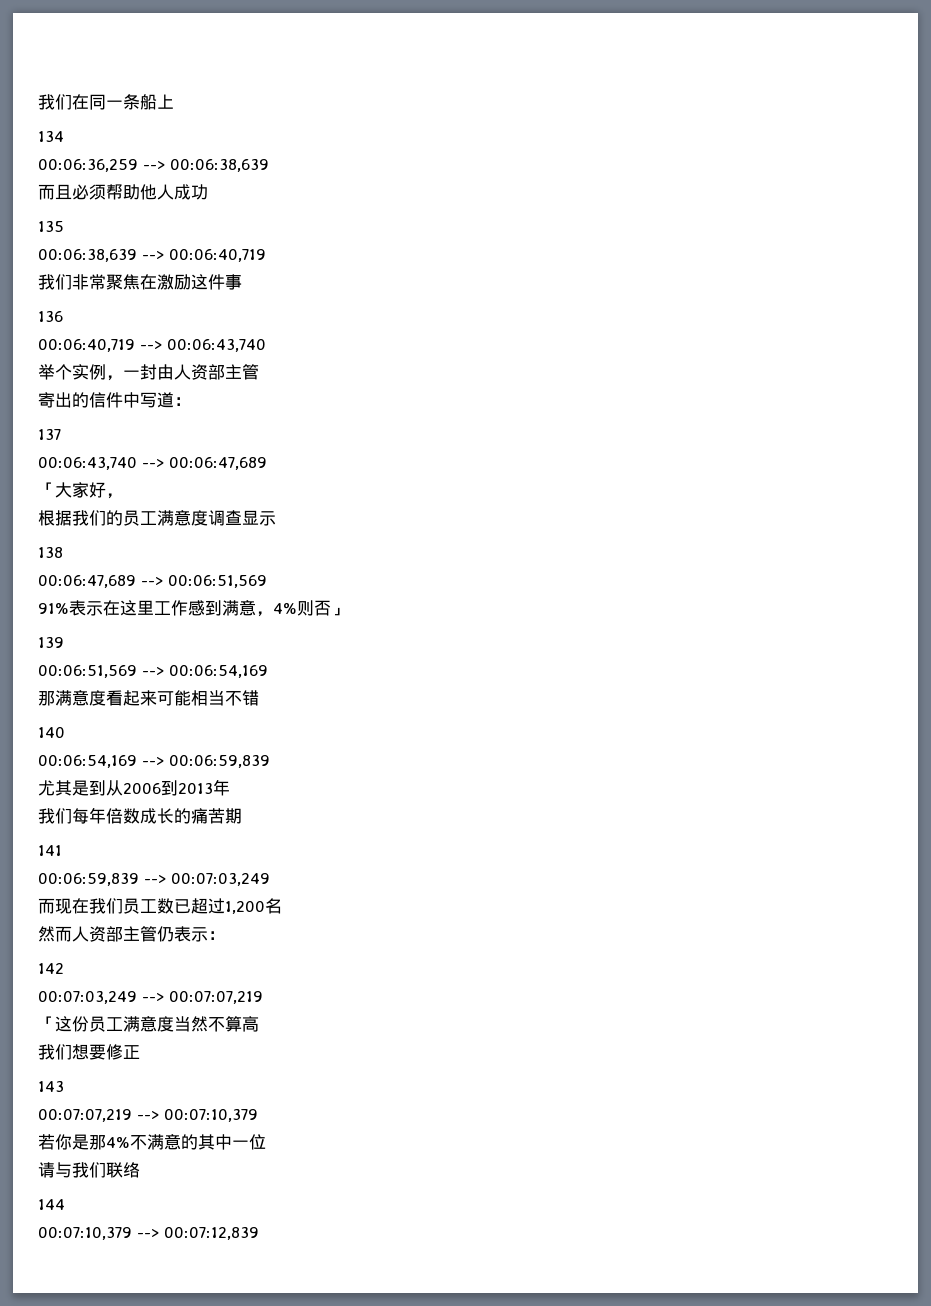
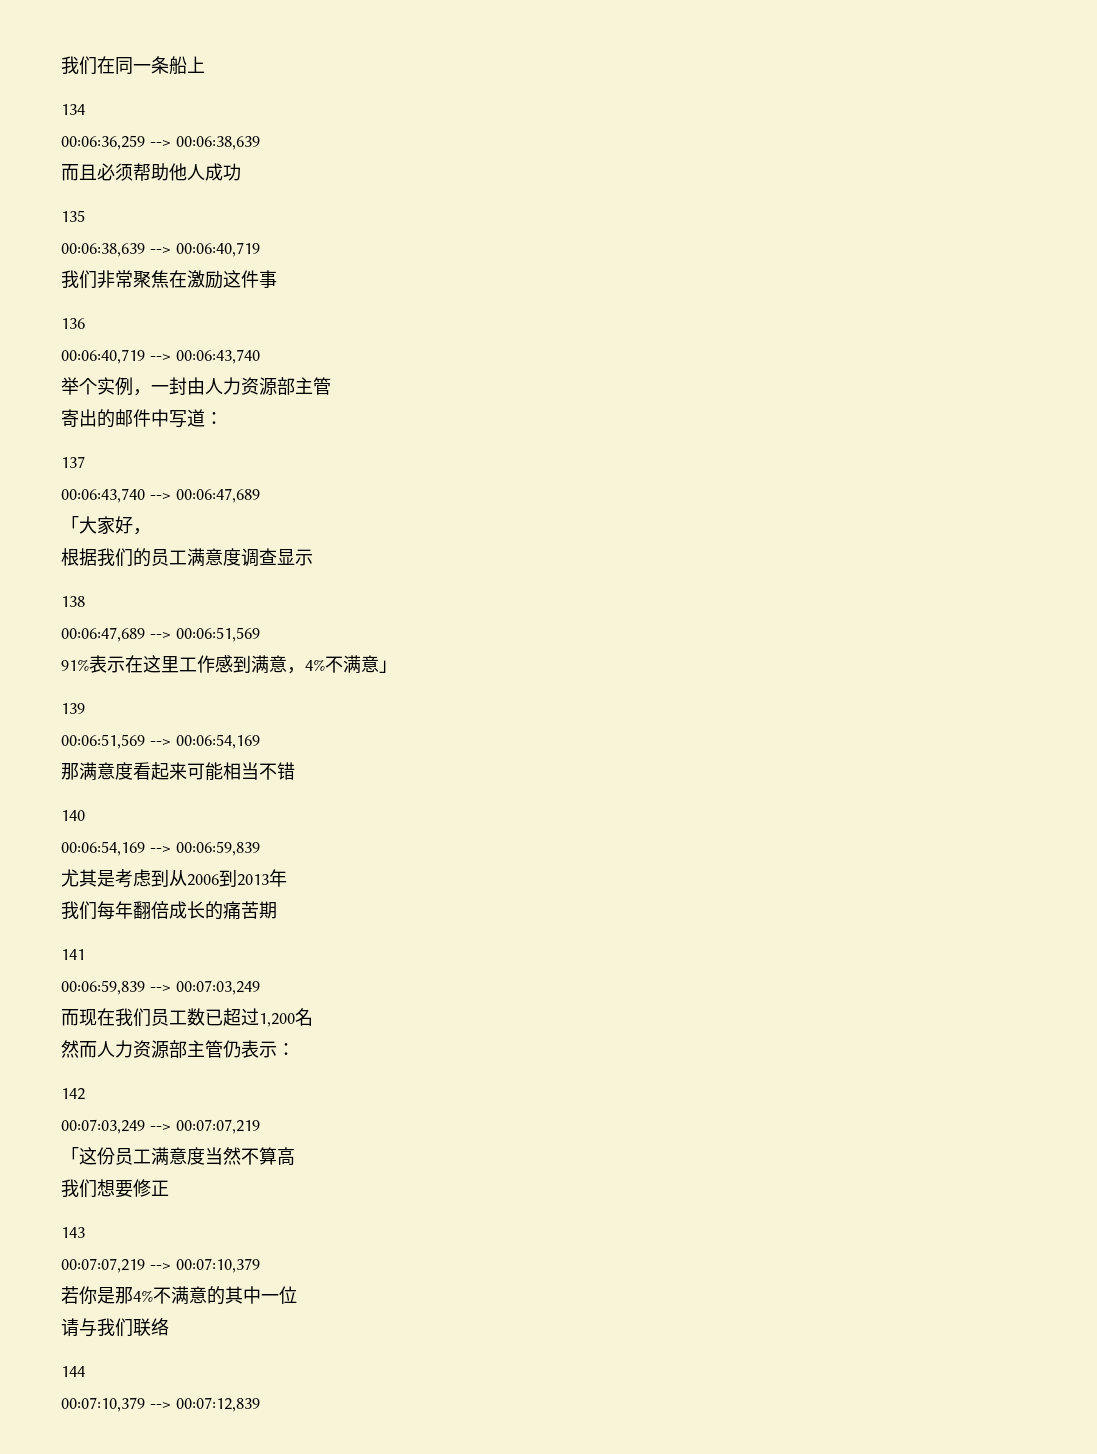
[191,364,208,380] 资 -> [223,377,277,396] 力资源
[89,392,106,408] 信 -> [115,409,133,427] 邮
[297,600,331,616] 则否 -> [325,655,379,673] 不满意
(89, 788) none -> [115,869,151,888] 考虑
[106,808,140,824] 倍数 -> [133,901,169,919] 翻倍
[89,926,106,942] 资 -> [115,1040,169,1059] 力资源

